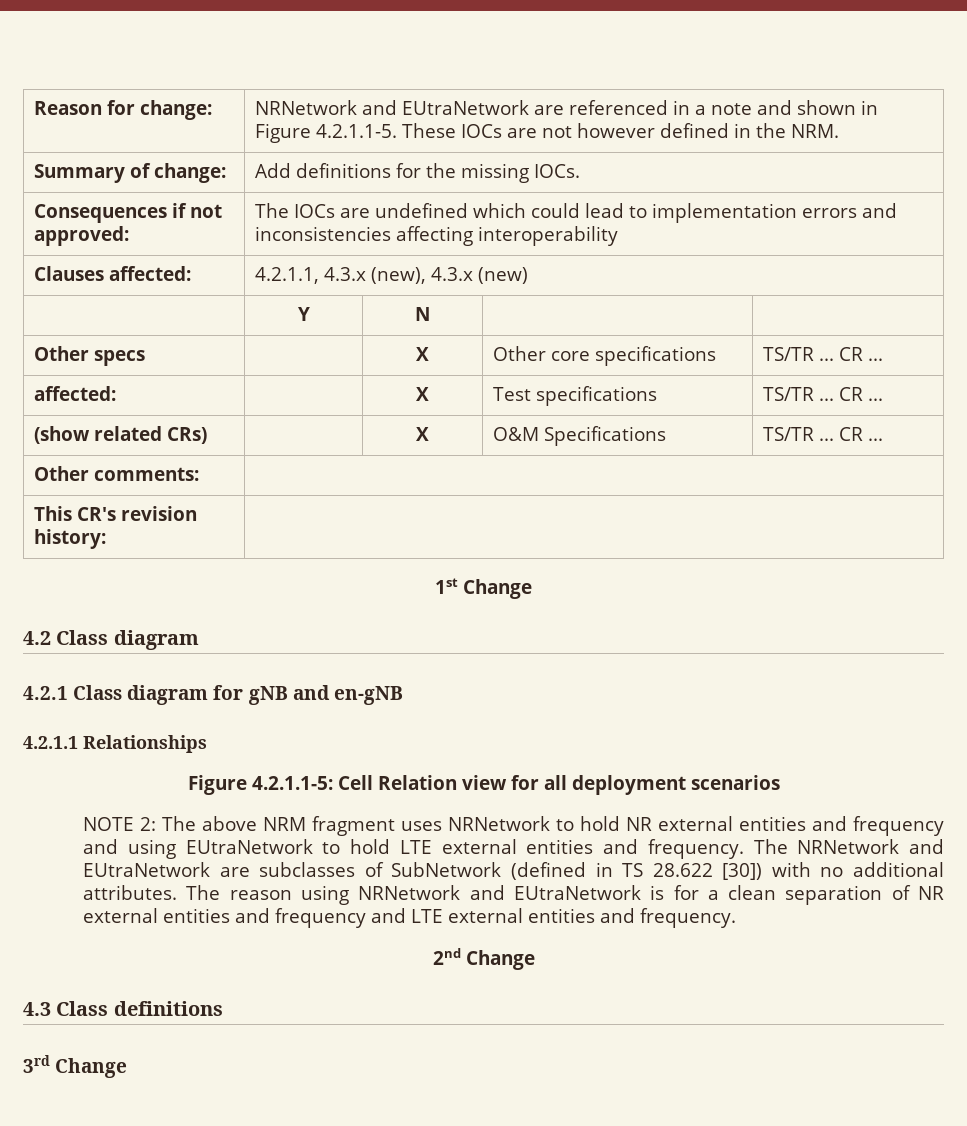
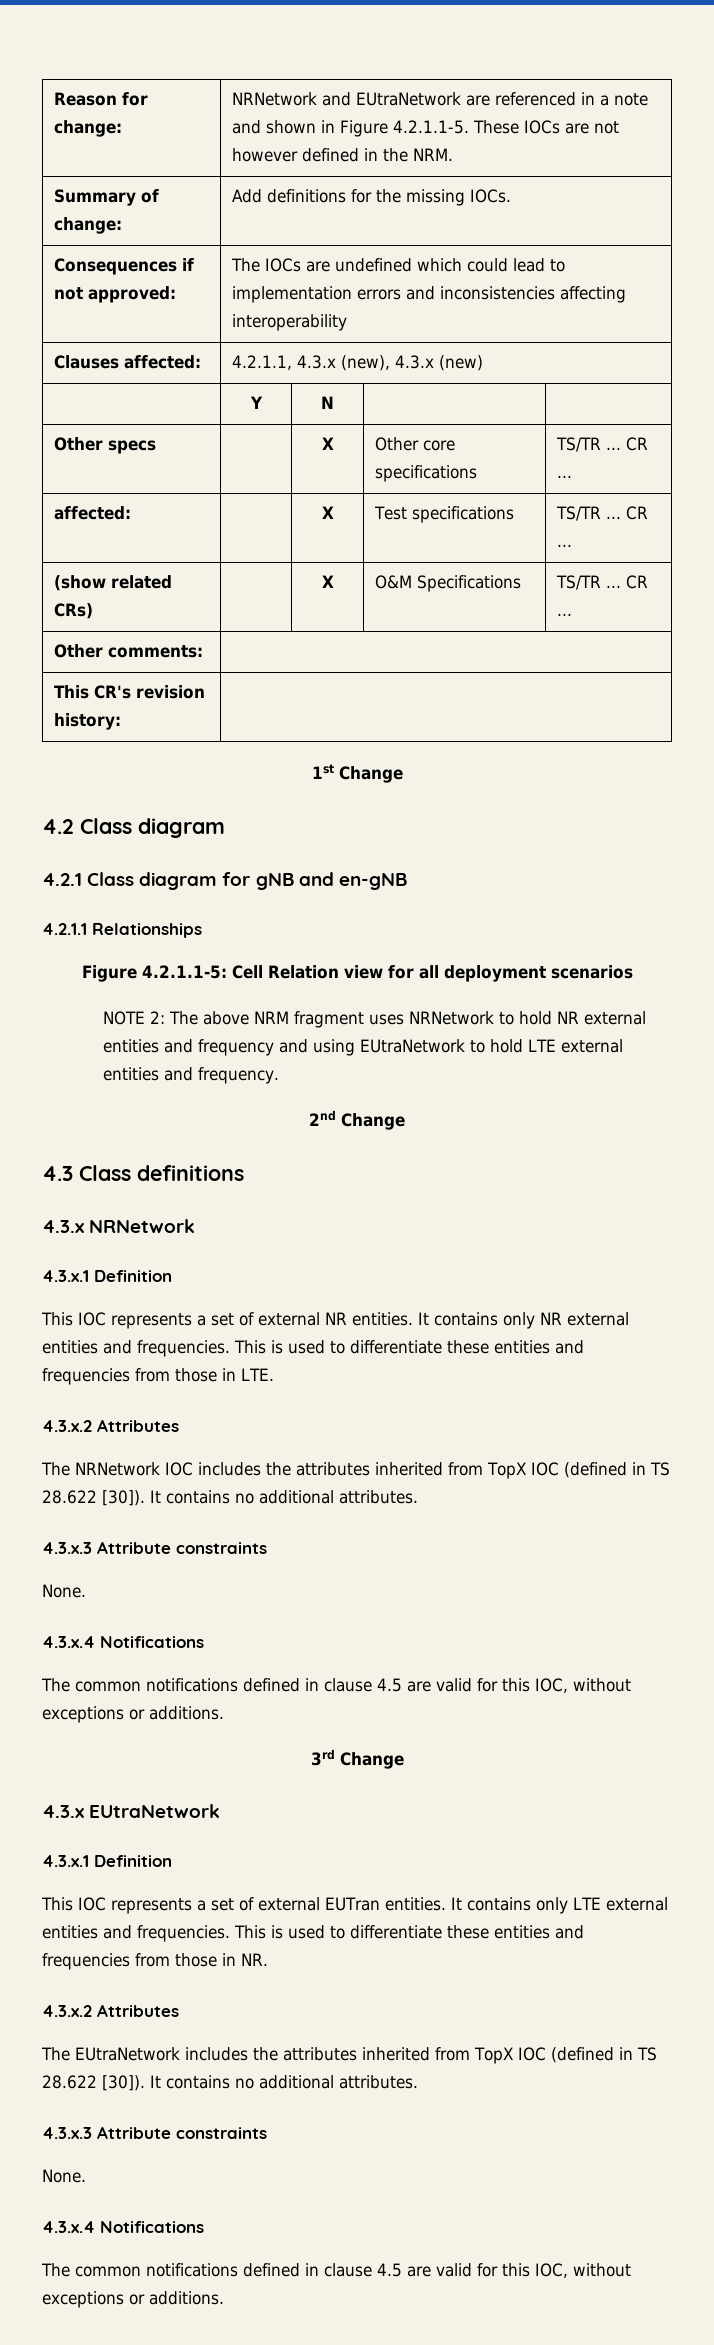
[753,839,944,854] [83,862,944,880] [83,885,945,905] [83,908,737,928] The NRNetwork and EUtraNetwork are subclasses of SubNetwork (defined in TS 28.622 [30]) with no additional attributes. The reason using NRNetwork and EUtraNetwork is for a clean separation of NR external entities and frequency and LTE external entities and frequency. -> (279, 1075) none
[23,1055,128,1078] 3rd Change -> [42,1219,196,1233] [42,1270,172,1282] [41,1312,629,1329] [42,1340,584,1357] [42,1368,274,1385] [42,1419,179,1432] [41,1462,670,1479] [42,1490,418,1506] [42,1541,267,1554] [42,1584,86,1598] [42,1636,204,1648] [41,1678,631,1693] [42,1706,224,1723] [310,1749,404,1769] [42,1804,221,1818] [42,1855,172,1867] [41,1897,668,1914] [42,1925,584,1942] [42,1953,268,1970] [42,2004,179,2017] [41,2047,657,2064] [42,2075,418,2091] [42,2126,267,2139] [42,2169,86,2183] [42,2221,204,2233] [41,2263,631,2278] [42,2291,224,2308] 4.3.x NRNetwork // 4.3.x.1 Definition // This IOC represents a set of external NR entities. It contains only NR external entities and frequencies. This is used to differentiate these entities and frequencies from those in LTE. // 4.3.x.2 Attributes // The NRNetwork IOC includes the attributes inherited from TopX IOC (defined in TS 28.622 [30]). It contains no additional attributes. // 4.3.x.3 Attribute constraints // None. // 4.3.x.4 Notifications // The common notifications defined in clause 4.5 are valid for this IOC, without exceptions or additions. // 3rd Change // 4.3.x EUtraNetwork // 4.3.x.1 Definition // This IOC represents a set of external EUTran entities. It contains only LTE external entities and frequencies. This is used to differentiate these entities and frequencies from those in NR. // 4.3.x.2 Attributes // The EUtraNetwork includes the attributes inherited from TopX IOC (defined in TS 28.622 [30]). It contains no additional attributes. // 4.3.x.3 Attribute constraints // None. // 4.3.x.4 Notifications // The common notifications defined in clause 4.5 are valid for this IOC, without exceptions or additions.

